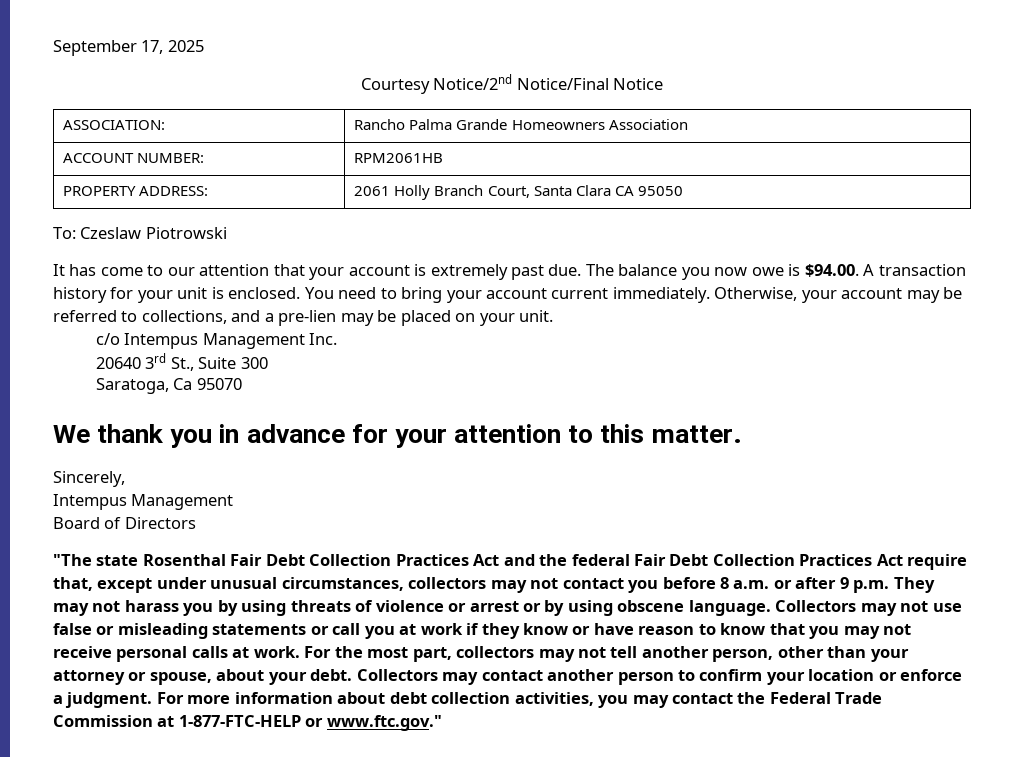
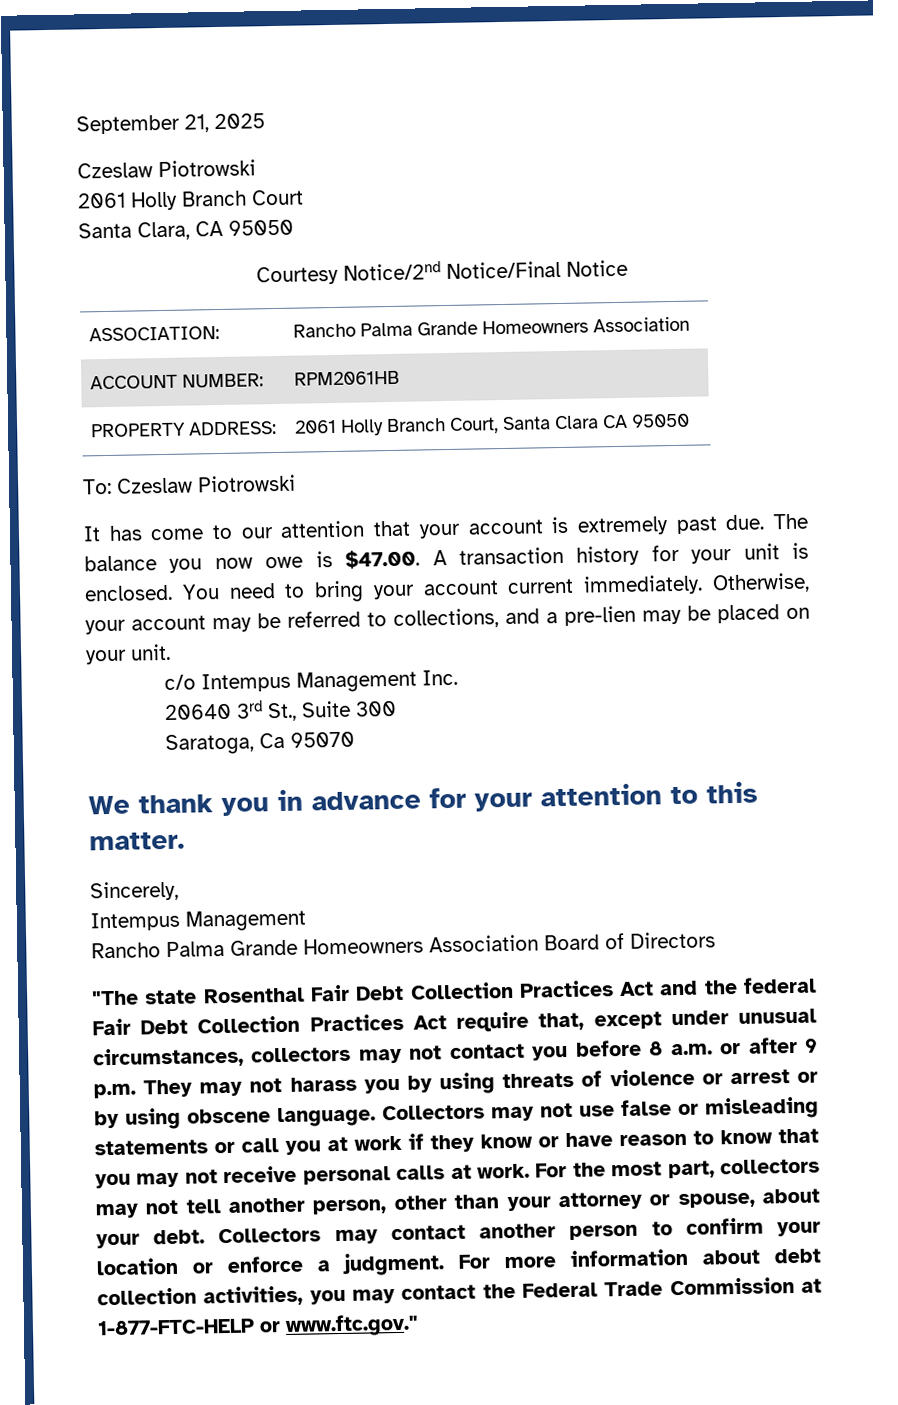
[141,40,164,54] 17, -> [184,114,209,133] 21,
(204, 46) none -> [77,159,256,179] [77,189,304,211] [78,219,294,241] // Czeslaw Piotrowski // 2061 Holly Branch Court // Santa Clara, CA 95050
[804,264,859,277] $94.00. -> [345,549,421,569] $47.00.
(234, 502) none -> [91,934,539,959] Rancho Palma Grande Homeowners Association

